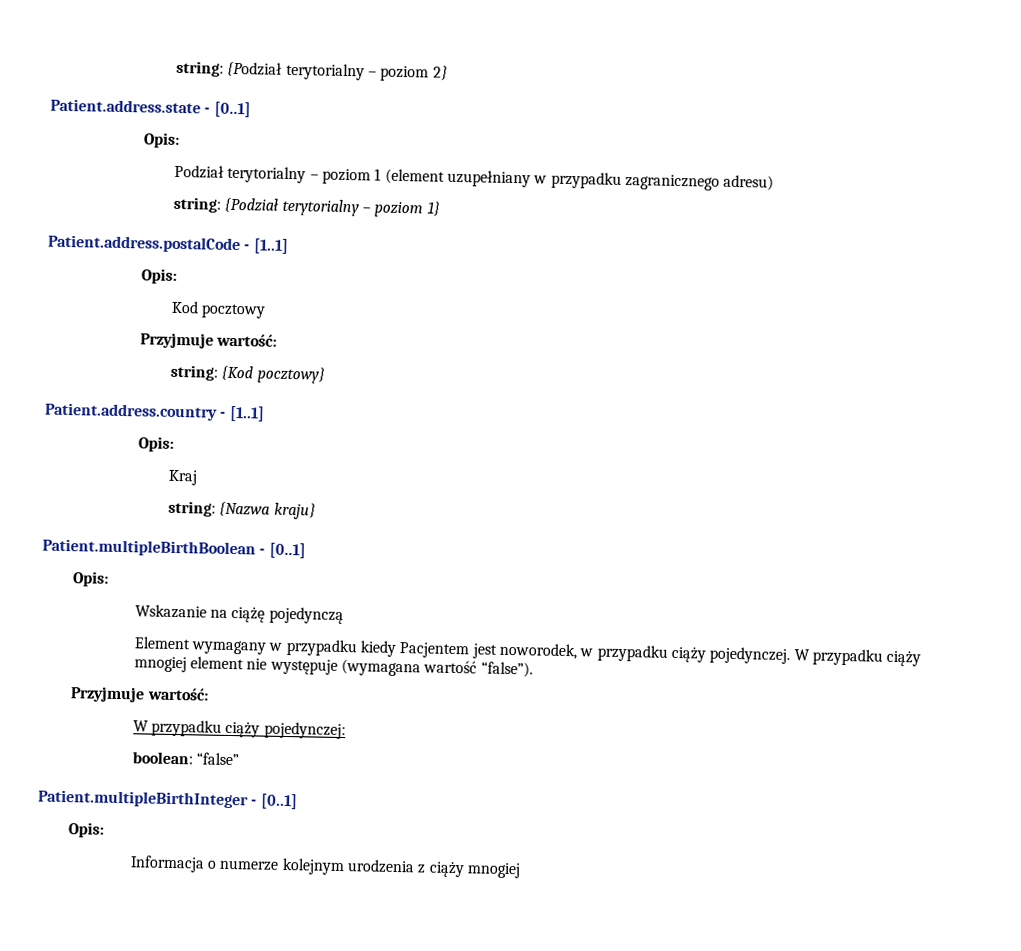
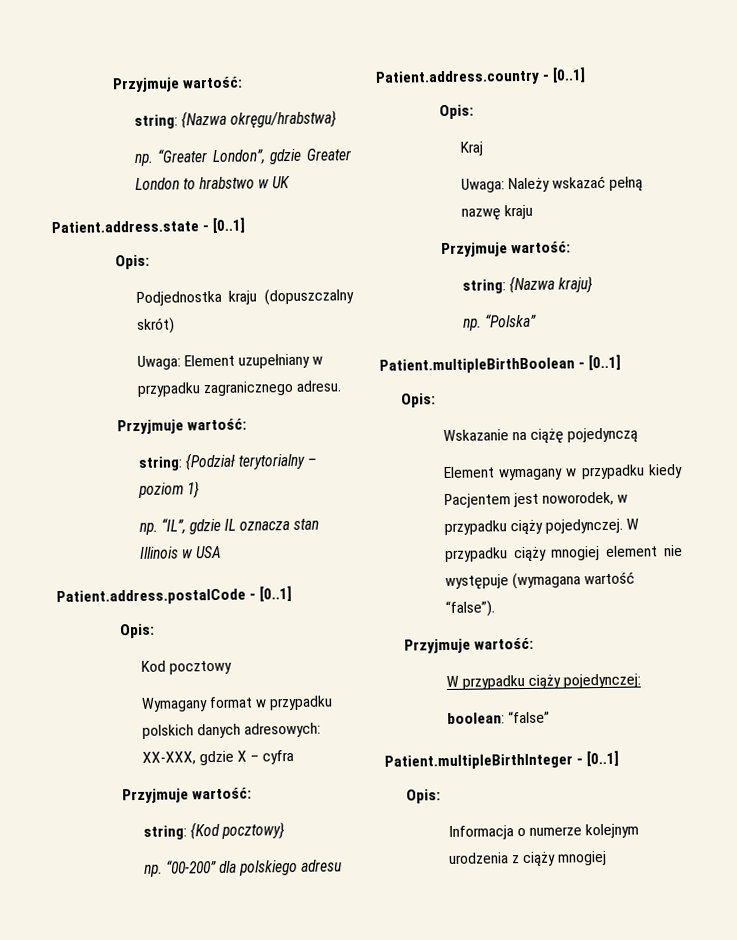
[176,60,448,82] [50,98,251,118] [142,132,180,148] [174,164,445,185] string: {Podział terytorialny – poziom 2} // Patient.address.state - [0..1] // Opis: // Podział terytorialny – poziom 1 (element -> [111,76,243,93] [133,110,337,130] [133,148,351,167] [134,175,292,191] [51,217,246,234] [114,254,150,270] [135,288,354,306] [136,317,175,334] [136,354,235,370] Przyjmuje wartość: // string: {Nazwa okręgu/hrabstwa} // np. “Greater London”, gdzie Greater London to hrabstwo w UK // Patient.address.state - [0..1] // Opis: // Podjednostka kraju (dopuszczalny skrót) // Uwaga: Element
[723,174,775,191] adresu) -> [295,380,341,392] [116,418,247,435] adresu. // Przyjmuje wartość:
(440, 209) none -> [138,518,320,535] [138,545,222,559] // np. “IL”, gdzie IL oznacza stan Illinois w USA
[252,238,289,254] [1..1] -> [259,585,293,602] [0..1]
(267, 311) none -> [140,695,334,712] [141,722,321,739] [141,749,295,766] // Wymagany format w przypadku polskich danych adresowych: XX-XXX, gdzie X – cyfra
(325, 375) none -> [143,859,343,877] // np. “00-200” dla polskiego adresu
[228,405,265,422] [1..1] -> [552,67,587,83] [0..1]
(199, 477) none -> [460,175,644,193] [460,204,533,221] [440,241,571,258] // Uwaga: Należy wskazać pełną nazwę kraju // Przyjmuje wartość:
(316, 511) none -> [462,313,537,331] // np. “Polska”

